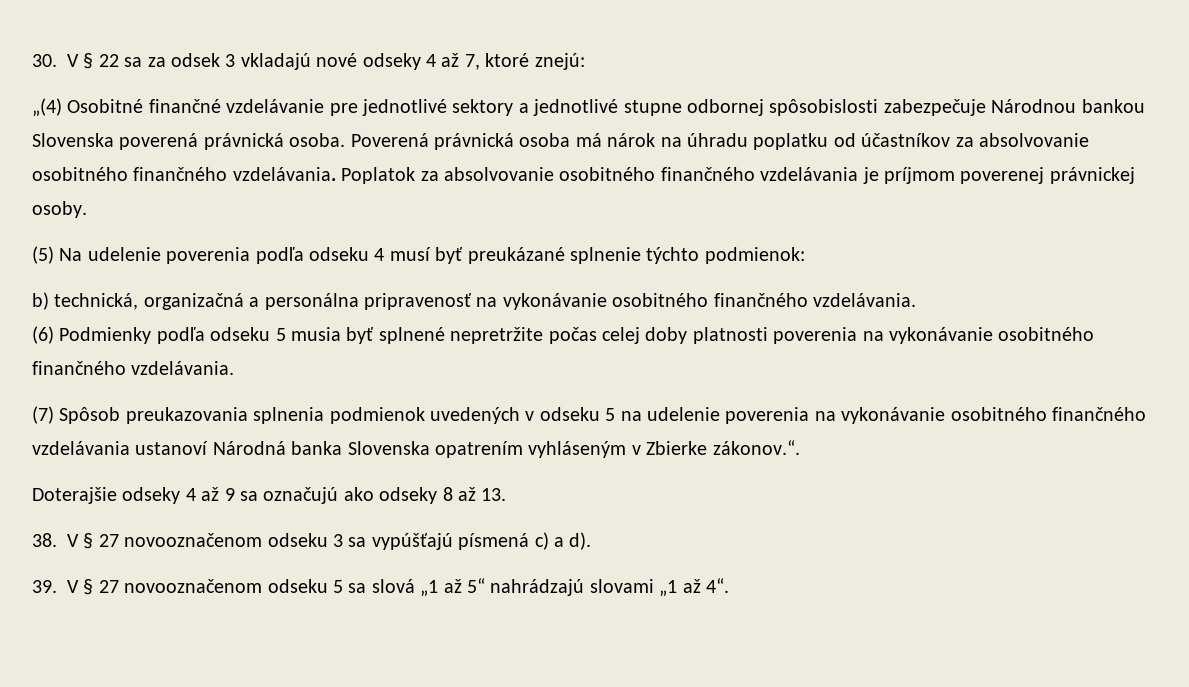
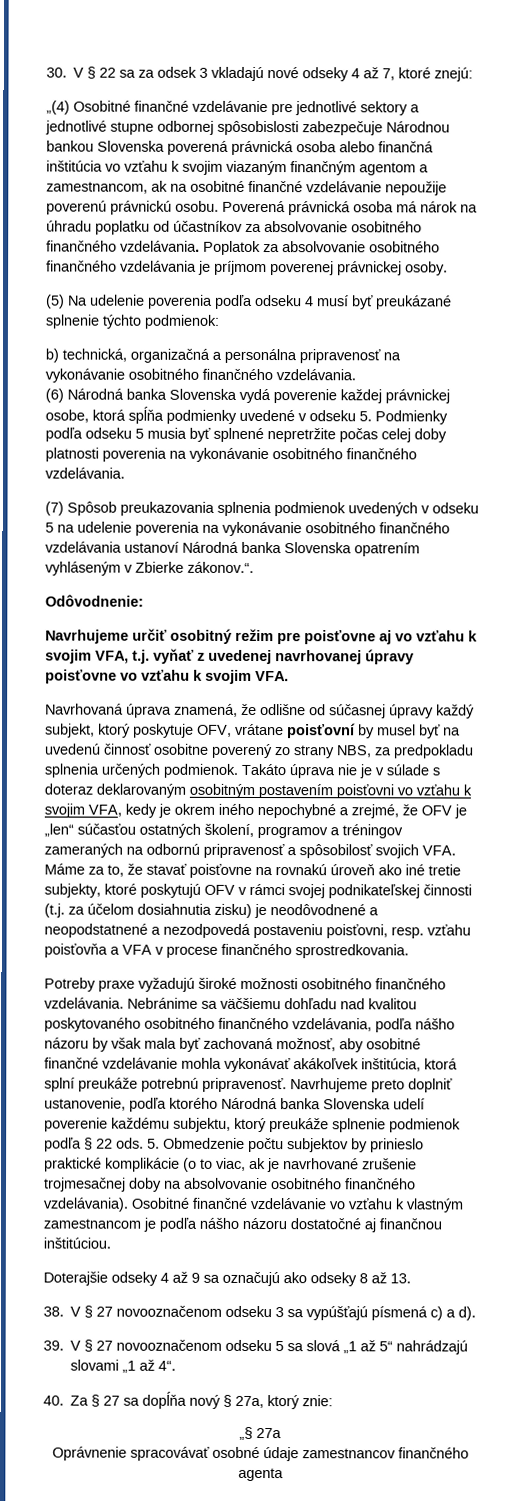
[289,133,346,147] osoba. -> [296,141,434,153] [46,160,429,176] [46,180,447,196] [46,200,219,215] osoba alebo finančná inštitúcia vo vzťahu k svojim viazaným finančným agentom a zamestnancom, ak na osobitné finančné vzdelávanie nepoužije poverenú právnickú osobu.
(54, 335) none -> [67,388,450,404] [45,406,372,424] Národná banka Slovenska vydá poverenie každej právnickej osobe, ktorá spĺňa podmienky uvedené v odseku 5.
(800, 447) none -> [45,594,144,607] [45,628,478,645] [45,648,414,665] [45,669,289,684] [45,703,475,719] [45,723,461,739] [44,743,474,759] [44,763,440,779] [44,783,472,799] [44,803,467,819] [44,823,403,839] [44,843,456,859] [44,863,461,878] [44,883,472,899] [44,903,379,919] [44,923,471,939] [44,943,409,959] [44,977,446,992] [44,997,417,1010] [44,1017,455,1033] [44,1037,421,1053] [44,1057,458,1073] [44,1077,453,1093] [44,1097,425,1112] [44,1117,461,1133] [44,1137,424,1153] [44,1157,417,1173] [44,1177,416,1192] [43,1197,463,1213] [43,1217,442,1233] [43,1237,111,1249] // Odôvodnenie: // Navrhujeme určiť osobitný režim pre poisťovne aj vo vzťahu k svojim VFA, t.j. vyňať z uvedenej navrhovanej úpravy poisťovne vo vzťahu k svojim VFA. // Navrhovaná úprava znamená, že odlišne od súčasnej úpravy každý subjekt, ktorý poskytuje OFV, vrátane poisťovní by musel byť na uvedenú činnosť osobitne poverený zo strany NBS, za predpokladu splnenia určených podmienok. Takáto úprava nie je v súlade s doteraz deklarovaným osobitným postavením poisťovni vo vzťahu k svojim VFA, kedy je okrem iného nepochybné a zrejmé, že OFV je „len“ súčasťou ostatných školení, programov a tréningov zameraných na odbornú pripravenosť a spôsobilosť svojich VFA. Máme za to, že stavať poisťovne na rovnakú úroveň ako iné tretie subjekty, ktoré poskytujú OFV v rámci svojej podnikateľskej činnosti (t.j. za účelom dosiahnutia zisku) je neodôvodnené a neopodstatnené a nezodpovedá postaveniu poisťovni, resp. vzťahu poisťovňa a VFA v procese finančného sprostredkovania. // Potreby praxe vyžadujú široké možnosti osobitného finančného vzdelávania. Nebránime sa väčšiemu dohľadu nad kvalitou poskytovaného osobitného finančného vzdelávania, podľa nášho názoru by však mala byť zachovaná možnosť, aby osobitné finančné vzdelávanie mohla vykonávať akákoľvek inštitúcia, ktorá splní preukáže potrebnú pripravenosť. Navrhujeme preto doplniť ustanovenie, podľa ktorého Národná banka Slovenska udelí poverenie každému subjektu, ktorý preukáže splnenie podmienok podľa § 22 ods. 5. Obmedzenie počtu subjektov by prinieslo praktické komplikácie (o to viac, ak je navrhované zrušenie trojmesačnej doby na absolvovanie osobitného finančného vzdelávania). Osobitné finančné vzdelávanie vo vzťahu k vlastným zamestnancom je podľa nášho názoru dostatočné aj finančnou inštitúciou.
(729, 585) none -> [43,1391,334,1410] [239,1426,282,1440] [51,1446,469,1462] [237,1467,284,1482] // 40. Za § 27 sa dopĺňa nový § 27a, ktorý znie: // „§ 27a // Oprávnenie spracovávať osobné údaje zamestnancov finančného agenta

